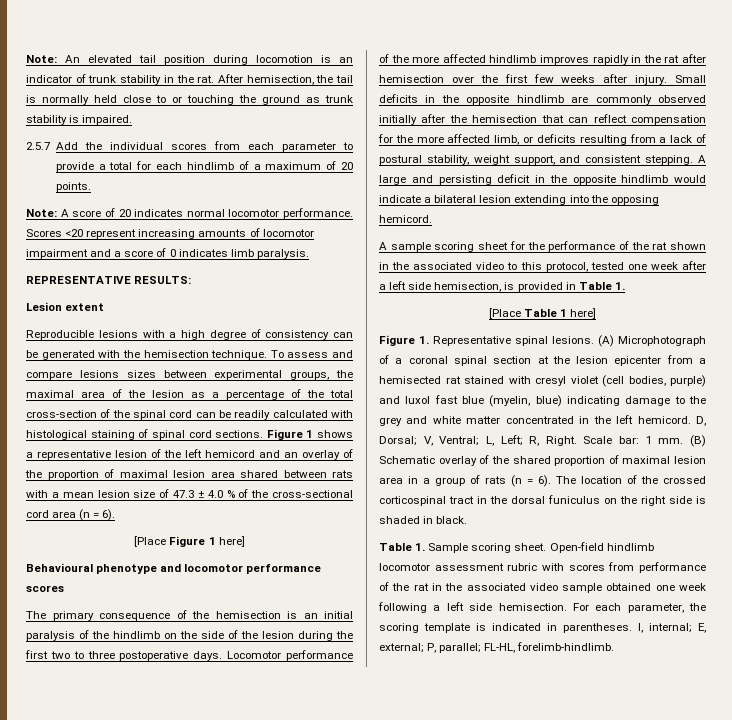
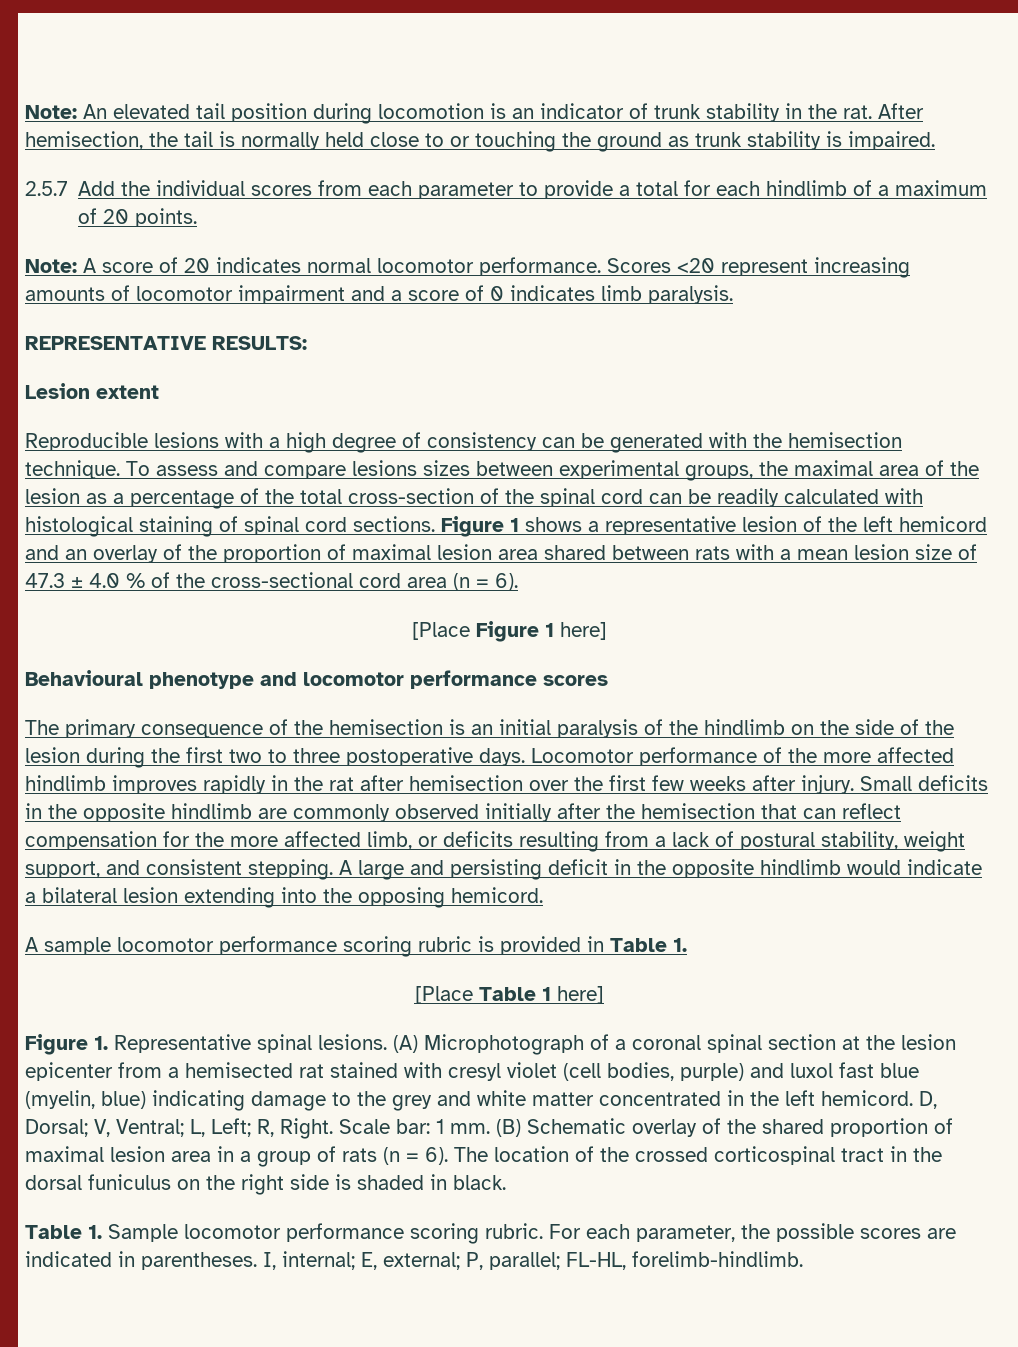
[434,241,706,252] [379,261,706,272] [379,281,502,292] scoring sheet for the performance of the rat shown in the associated video to this protocol, tested one week after a left side hemisection, -> [117,936,472,957] locomotor performance scoring rubric
[471,542,654,553] [379,562,706,573] [379,582,706,593] [378,602,567,613] scoring sheet. Open-field hindlimb locomotor assessment rubric with scores from performance of the rat in the associated video sample obtained one week following a left side hemisection. -> [184,1223,543,1244] locomotor performance scoring rubric.
[379,623,486,633] scoring template is -> [776,1223,956,1242] possible scores are

